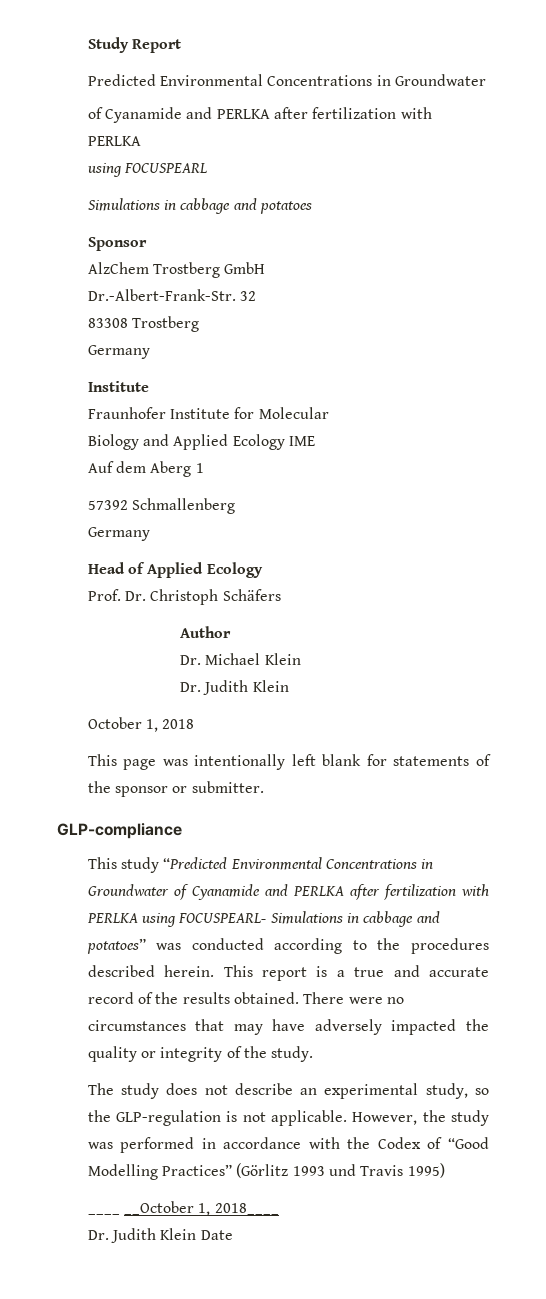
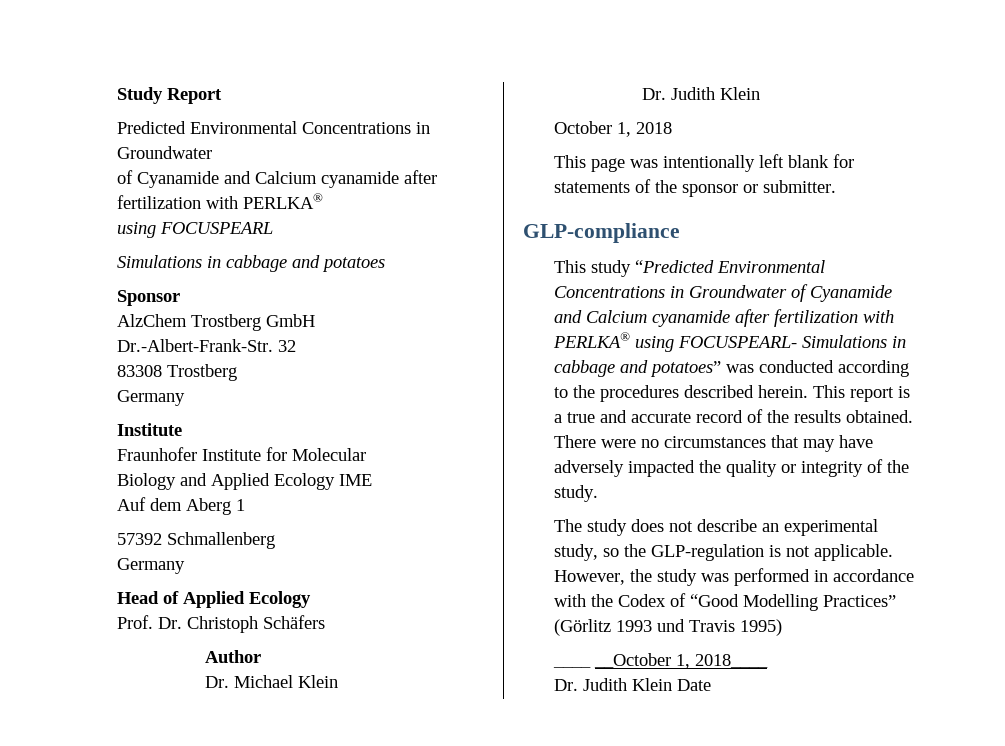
[216,107,432,119] [87,136,141,146] PERLKA after fertilization with PERLKA -> [255,170,438,188] [117,193,324,209] Calcium cyanamide after fertilization with PERLKA®
[292,884,490,900] [86,913,138,923] PERLKA after fertilization with PERLKA -> [586,309,895,327] [553,332,631,348] Calcium cyanamide after fertilization with PERLKA®

